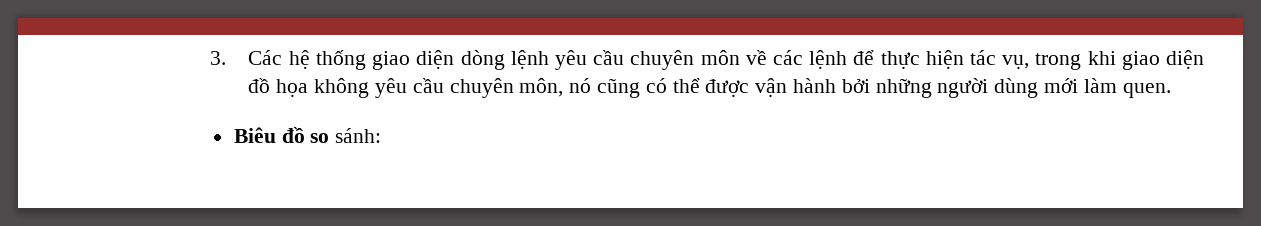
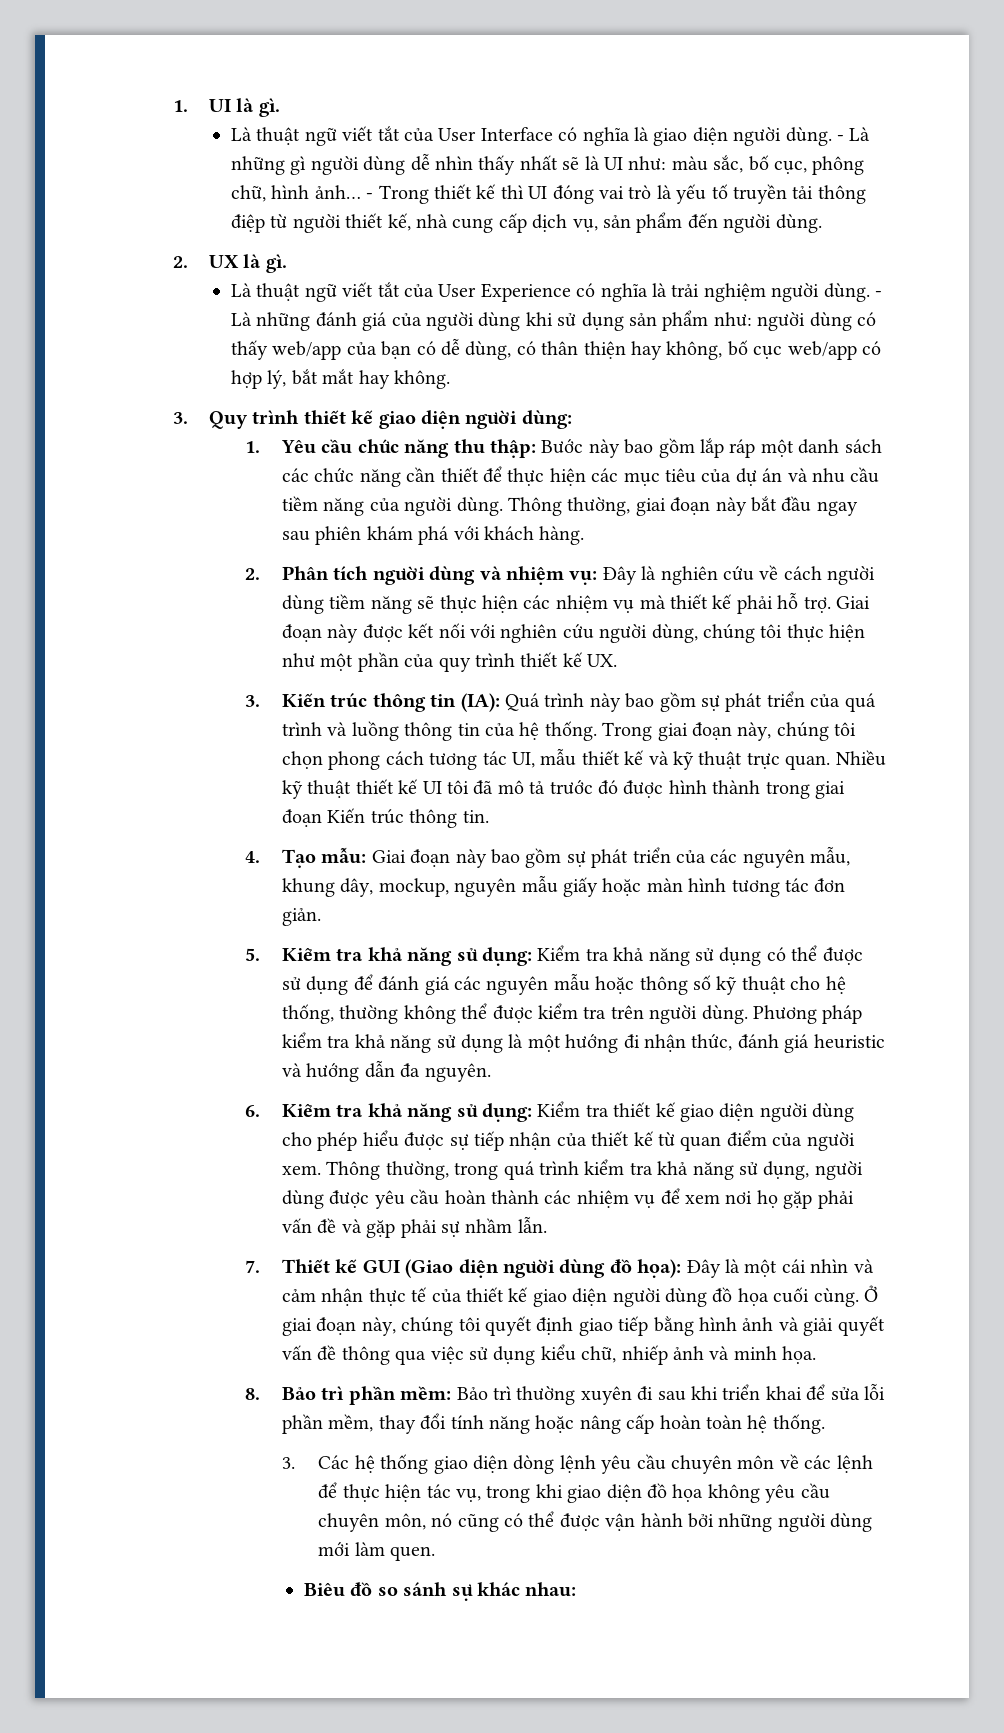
(210, 58) none -> [172,98,280,117] [230,126,871,146] [230,153,865,175] [230,184,866,204] [230,212,822,233] [172,254,287,273] [230,282,882,302] [230,310,876,331] [230,338,881,360] [230,369,450,389] [172,410,572,429] [245,438,882,458] [281,466,880,487] [281,496,858,516] [281,526,585,545] [245,565,876,585] [281,592,870,614] [281,623,866,643] [281,652,618,672] [245,691,876,712] [281,721,857,741] [281,748,886,770] [281,779,845,799] [281,808,489,828] [245,846,851,868] [281,875,846,897] [281,908,321,926] [245,945,863,966] [281,973,846,995] [281,1003,863,1024] [281,1032,885,1053] [281,1060,491,1082] [245,1101,855,1122] [281,1130,855,1151] [281,1159,863,1180] [281,1188,854,1209] [281,1216,547,1238] [245,1259,874,1278] [281,1285,878,1307] [281,1316,885,1336] [281,1344,817,1365] [245,1383,885,1405] [281,1413,825,1434] 1. UI là gì. // Là thuật ngữ viết tắt của User Interface có nghĩa là giao diện người dùng. - Là những gì người dùng dễ nhìn thấy nhất sẽ là UI như: màu sắc, bố cục, phông chữ, hình ảnh… - Trong thiết kế thì UI đóng vai trò là yếu tố truyền tải thông điệp từ người thiết kế, nhà cung cấp dịch vụ, sản phẩm đến người dùng. // 2. UX là gì. // Là thuật ngữ viết tắt của User Experience có nghĩa là trải nghiệm người dùng. - Là những đánh giá của người dùng khi sử dụng sản phẩm như: người dùng có thấy web/app của bạn có dễ dùng, có thân thiện hay không, bố cục web/app có hợp lý, bắt mắt hay không. // 3. Quy trình thiết kế giao diện người dùng: // 1. Yêu cầu chức năng thu thập: Bước này bao gồm lắp ráp một danh sách các chức năng cần thiết để thực hiện các mục tiêu của dự án và nhu cầu tiềm năng của người dùng. Thông thường, giai đoạn này bắt đầu ngay sau phiên khám phá với khách hàng. // 2. Phân tích người dùng và nhiệm vụ: Đây là nghiên cứu về cách người dùng tiềm năng sẽ thực hiện các nhiệm vụ mà thiết kế phải hỗ trợ. Giai đoạn này được kết nối với nghiên cứu người dùng, chúng tôi thực hiện như một phần của quy trình thiết kế UX. // 3. Kiến trúc thông tin (IA): Quá trình này bao gồm sự phát triển của quá trình và luồng thông tin của hệ thống. Trong giai đoạn này, chúng tôi chọn phong cách tương tác UI, mẫu thiết kế và kỹ thuật trực quan. Nhiều kỹ thuật thiết kế UI tôi đã mô tả trước đó được hình thành trong giai đoạn Kiến trúc thông tin. // 4. Tạo mẫu: Giai đoạn này bao gồm sự phát triển của các nguyên mẫu, khung dây, mockup, nguyên mẫu giấy hoặc màn hình tương tác đơn giản. // 5. Kiểm tra khả năng sử dụng: Kiểm tra khả năng sử dụng có thể được sử dụng để đánh giá các nguyên mẫu hoặc thông số kỹ thuật cho hệ thống, thường không thể được kiểm tra trên người dùng. Phương pháp kiểm tra khả năng sử dụng là một hướng đi nhận thức, đánh giá heuristic và hướng dẫn đa nguyên. // 6. Kiểm tra khả năng sử dụng: Kiểm tra thiết kế giao diện người dùng cho phép hiểu được sự tiếp nhận của thiết kế từ quan điểm của người xem. Thông thường, trong quá trình kiểm tra khả năng sử dụng, người dùng được yêu cầu hoàn thành các nhiệm vụ để xem nơi họ gặp phải vấn đề và gặp phải sự nhầm lẫn. // 7. Thiết kế GUI (Giao diện người dùng đồ họa): Đây là một cái nhìn và cảm nhận thực tế của thiết kế giao diện người dùng đồ họa cuối cùng. Ở giai đoạn này, chúng tôi quyết định giao tiếp bằng hình ảnh và giải quyết vấn đề thông qua việc sử dụng kiểu chữ, nhiếp ảnh và minh họa. // 8. Bảo trì phần mềm: Bảo trì thường xuyên đi sau khi triển khai để sửa lỗi phần mềm, thay đổi tính năng hoặc nâng cấp hoàn toàn hệ thống. //
[335,128,382,143] sánh: -> [403,1582,577,1601] sánh sự khác nhau:

